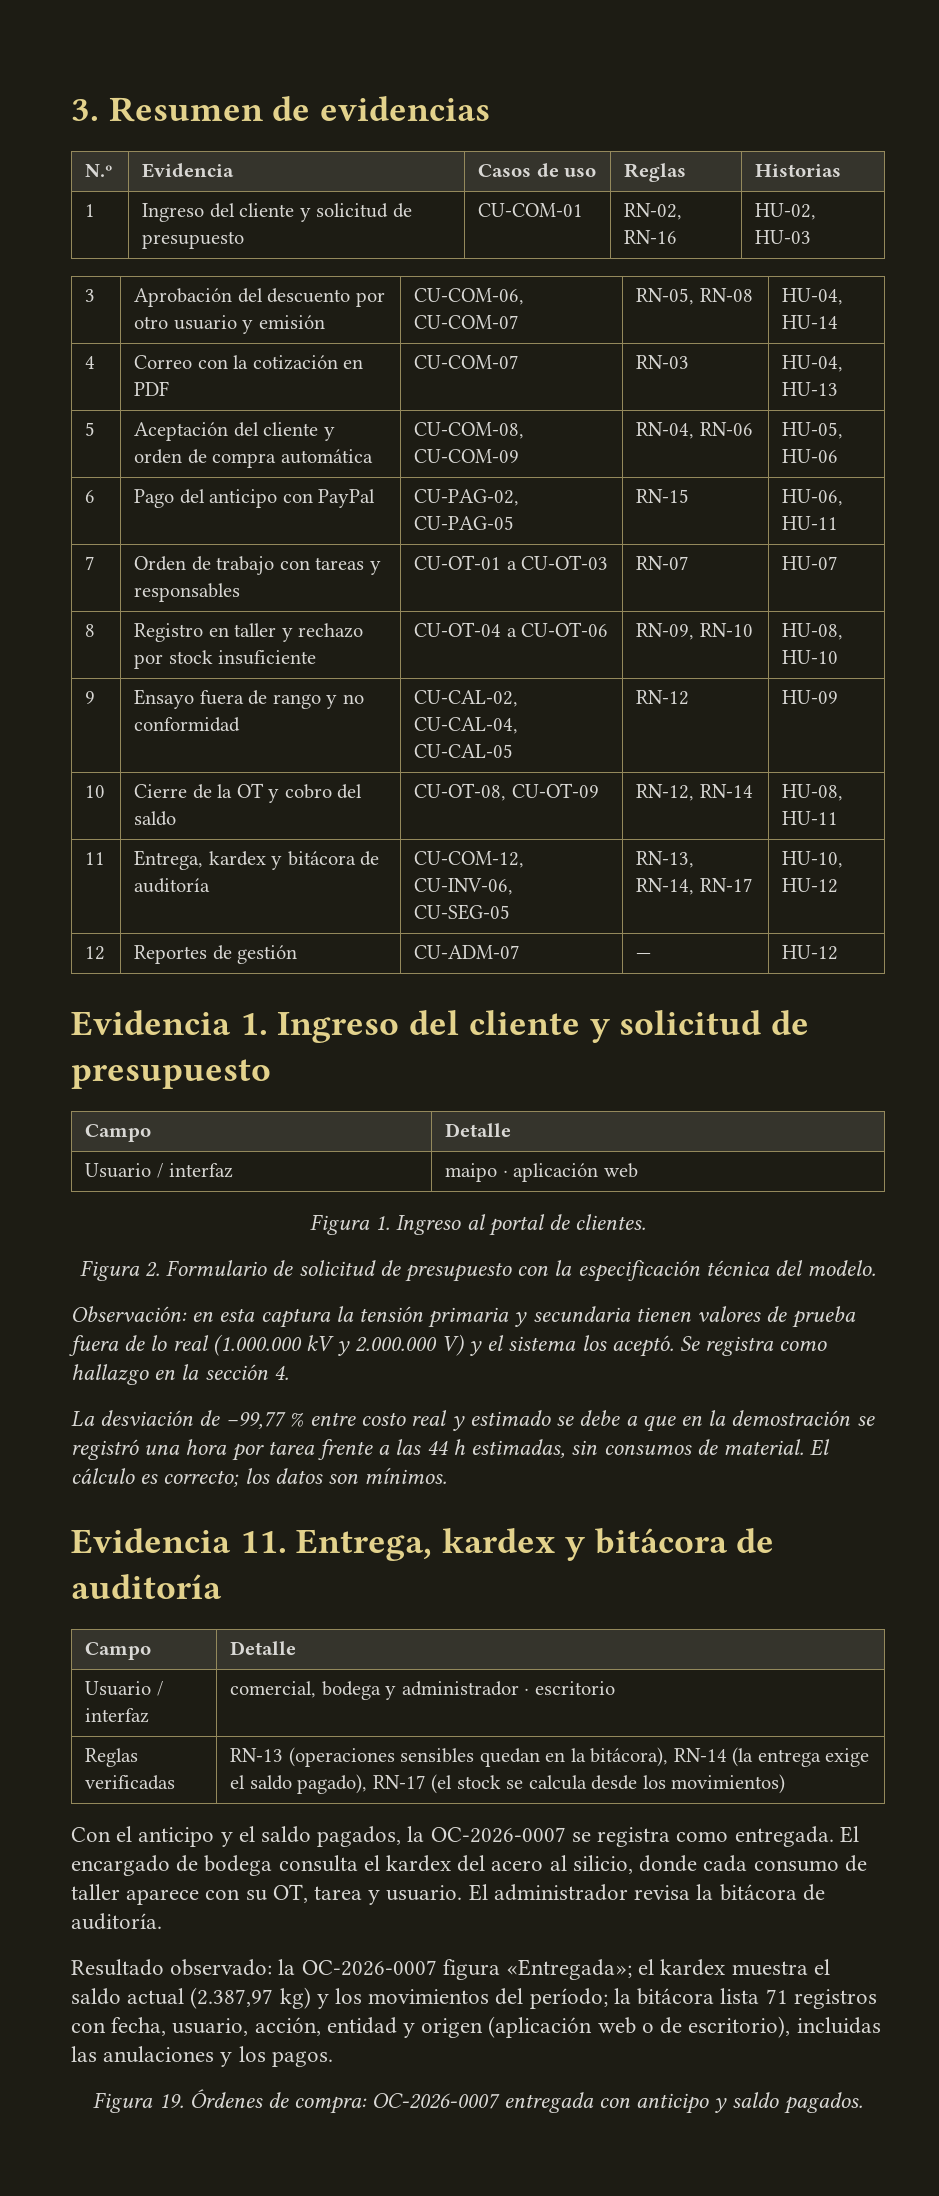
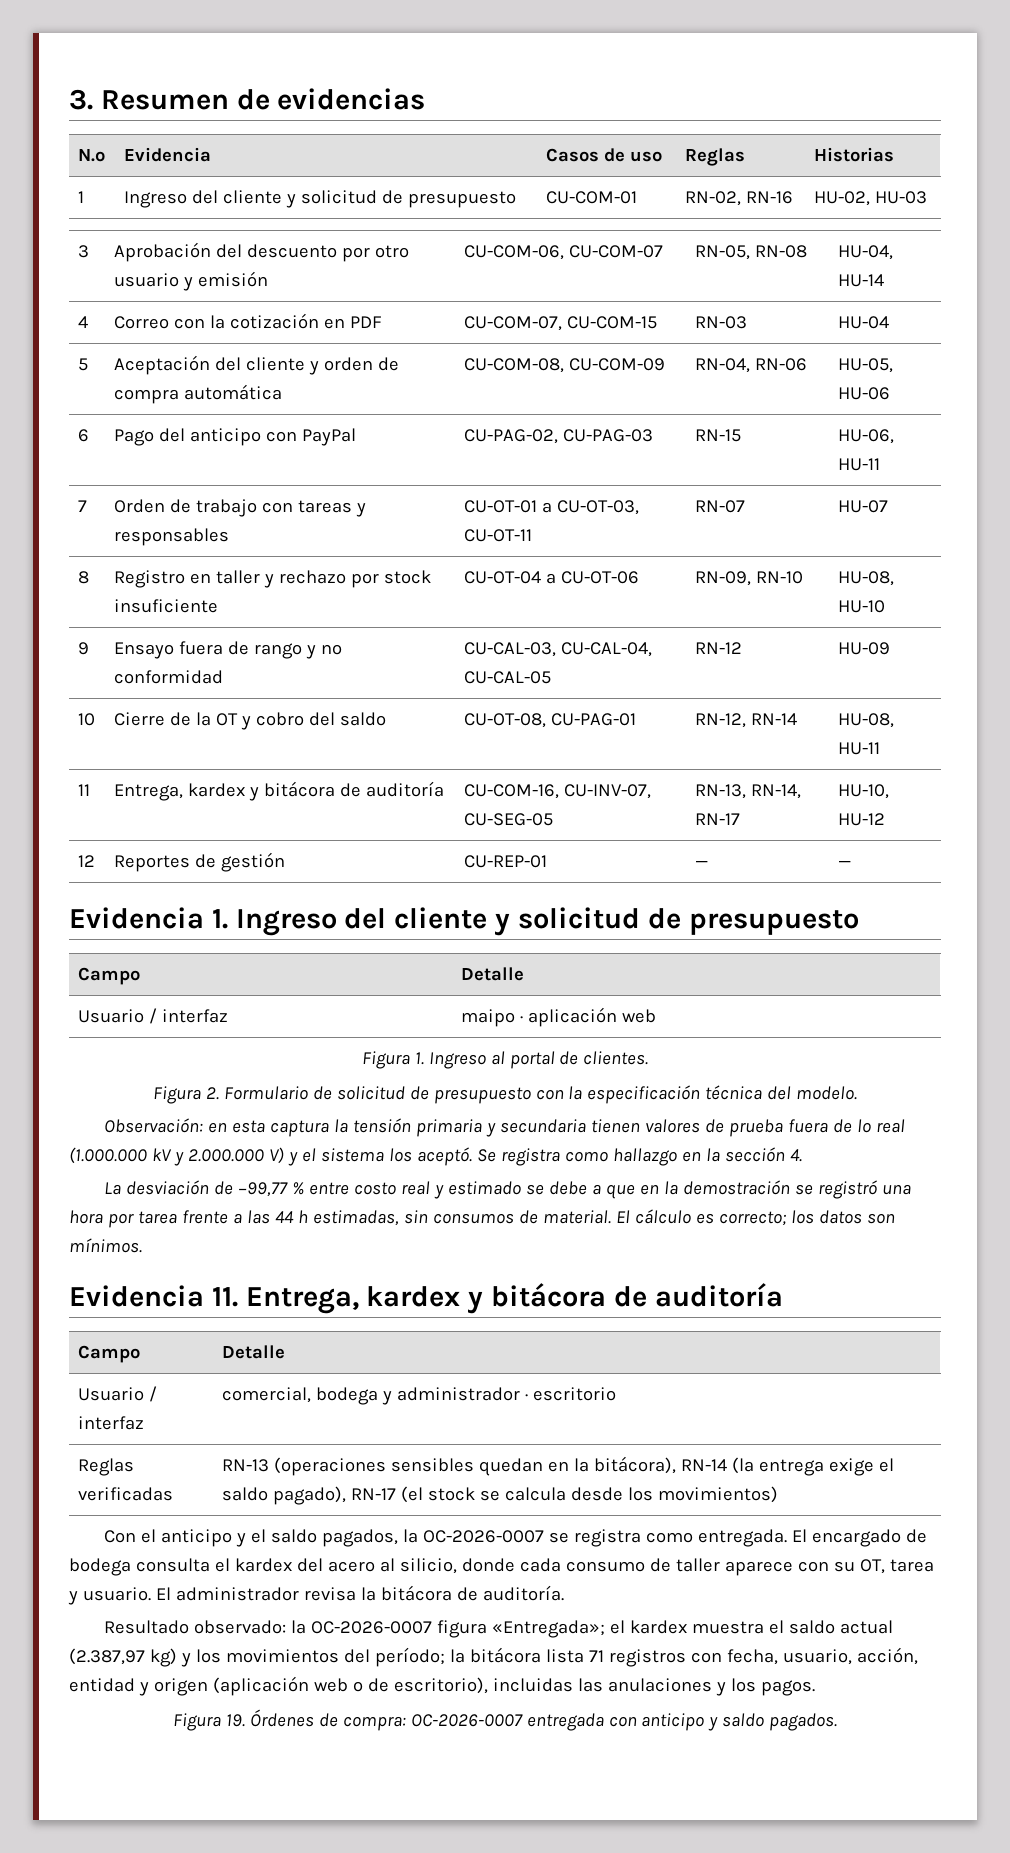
[414,355,520,369] CU-COM-07 -> [464,316,658,331] CU-COM-07, CU-COM-15
[782,355,844,372] [782,382,839,396] HU-04, HU-13 -> [838,316,890,329] HU-04
[414,516,515,530] CU-PAG-05 -> [563,429,654,442] CU-PAG-03
[521,555,609,570] CU-OT-03 -> [557,500,640,515] [464,529,533,542] CU-OT-03, CU-OT-11
[414,690,519,707] CU-CAL-02, -> [464,642,557,657] CU-CAL-03,
[511,783,599,798] CU-OT-09 -> [551,713,637,726] CU-PAG-01
[414,851,525,868] [414,878,514,895] CU-COM-12, CU-INV-06, -> [464,784,652,799] CU-COM-16, CU-INV-07,
[414,945,521,959] CU-ADM-07 -> [464,855,548,868] CU-REP-01
[782,945,839,960] HU-12 -> [838,861,852,867] —

